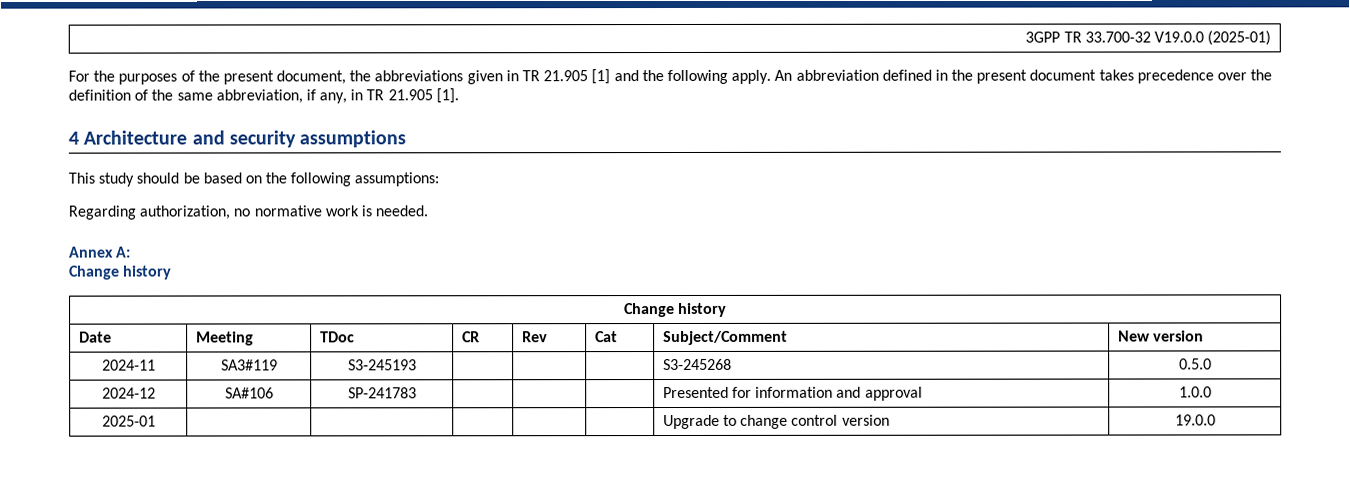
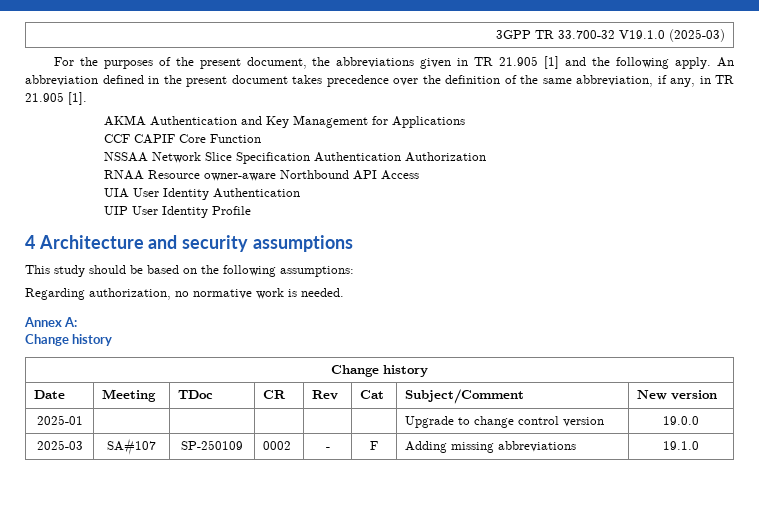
[1154,30,1272,46] V19.0.0 (2025-01) -> [619,29,726,42] V19.1.0 (2025-03)
(459, 96) none -> [104,115,466,128] [104,134,262,144] [104,152,487,164] [104,170,420,181] [104,188,301,200] [104,206,252,218] // AKMA Authentication and Key Management for Applications // CCF CAPIF Core Function // NSSAA Network Slice Specification Authentication Authorization // RNAA Resource owner-aware Northbound API Access // UIA User Identity Authentication // UIP User Identity Profile
[101,359,156,371] [220,359,278,371] [347,359,417,371] [662,358,732,371] [1178,358,1212,370] [101,387,156,399] [224,387,274,399] [347,387,417,399] [662,386,923,401] [1178,386,1212,398] // 2024-11 | SA3#119 | S3‑245193 | | | | S3-245268 | 0.5.0 // 2024-12 | SA#106 | SP-241783 | | | | Presented for information and approval | 1.0.0 -> (717, 395) none
(1216, 420) none -> [36,440,83,450] [107,438,156,455] [181,440,243,450] [262,441,291,450] [325,447,330,450] [370,441,378,450] [404,441,576,453] [663,441,700,450] // 2025-03 | SA#107 | SP-250109 | 0002 | - | F | Adding missing abbreviations | 19.1.0

